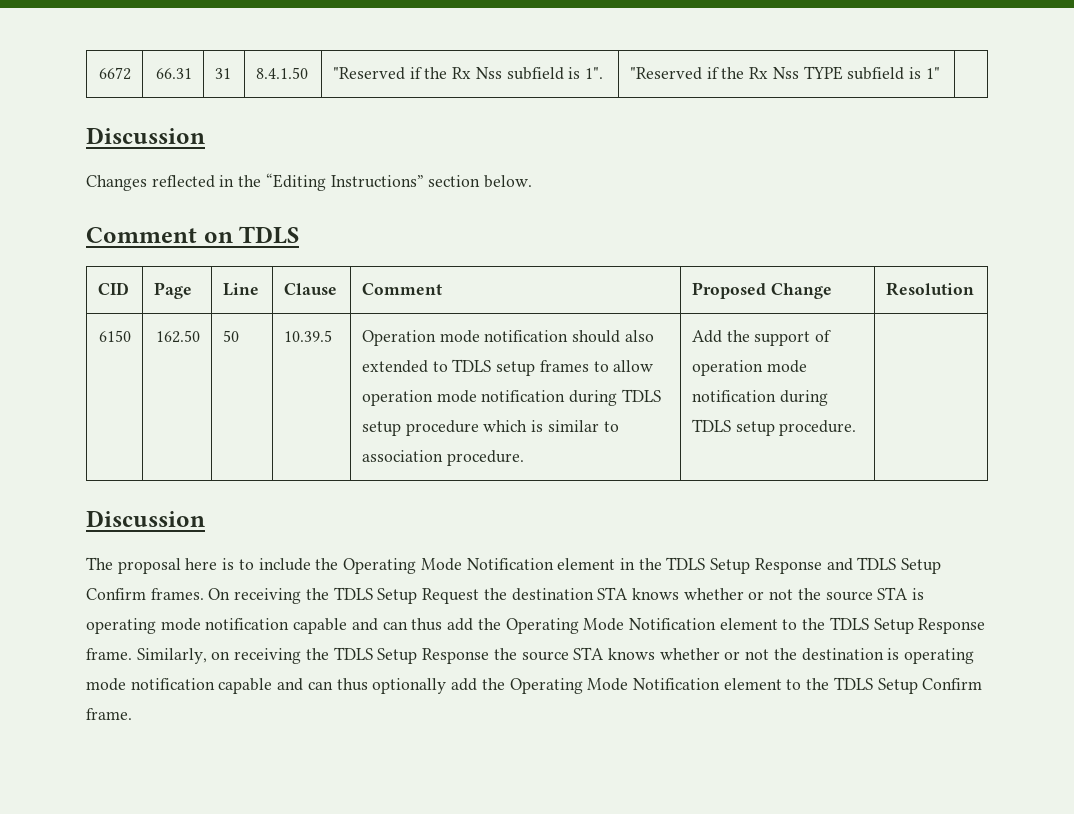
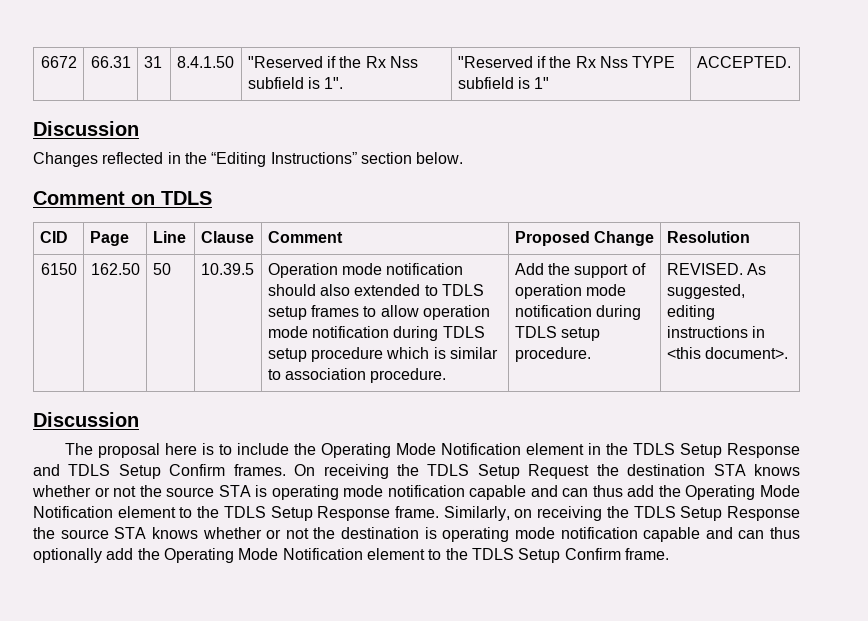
(940, 73) none -> [696,56,791,68] ACCEPTED.
(857, 428) none -> [666,263,767,275] [666,284,745,299] [666,305,715,320] [666,326,766,338] [666,347,789,359] REVISED. As suggested, editing instructions in <this document>.

